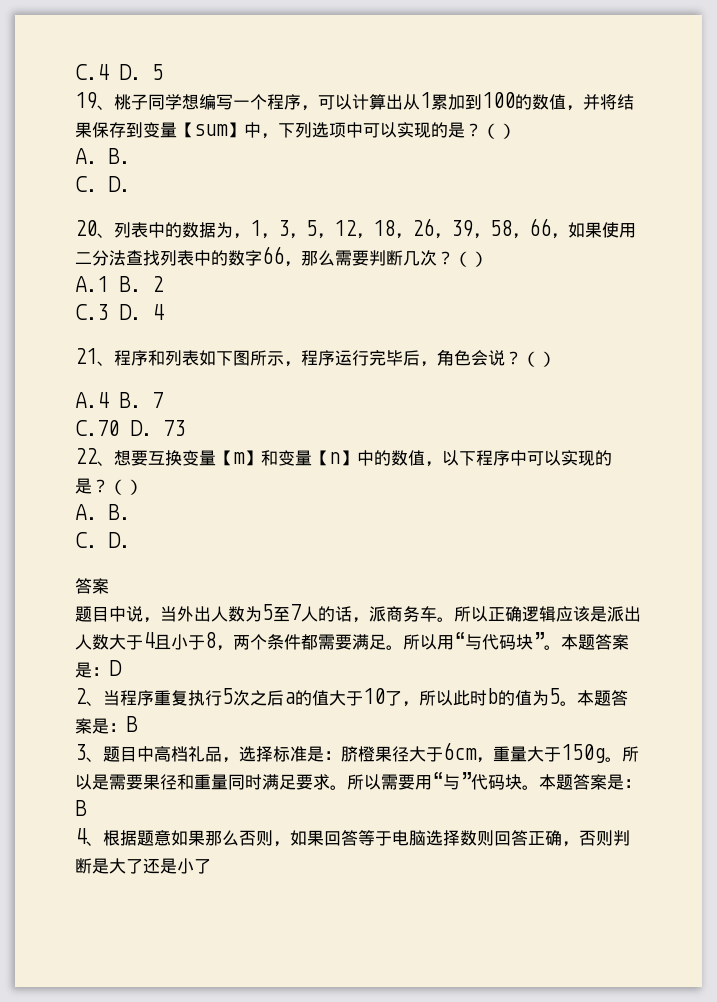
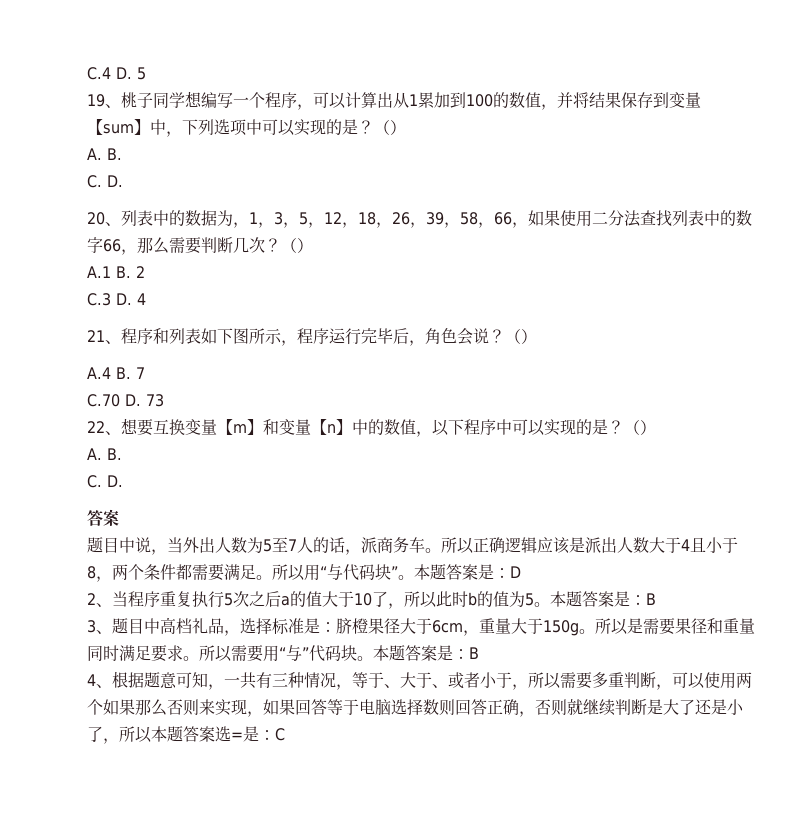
(171, 838) none -> [176,672,752,690] [87,699,103,715] 可知，一共有三种情况，等于、大于、或者小于，所以需要多重判断，可以使用两个
(273, 838) none -> [199,699,247,716] 来实现
(613, 838) none -> [567,699,615,716] 就继续
(211, 866) none -> [103,726,285,744] ，所以本题答案选=是：C

